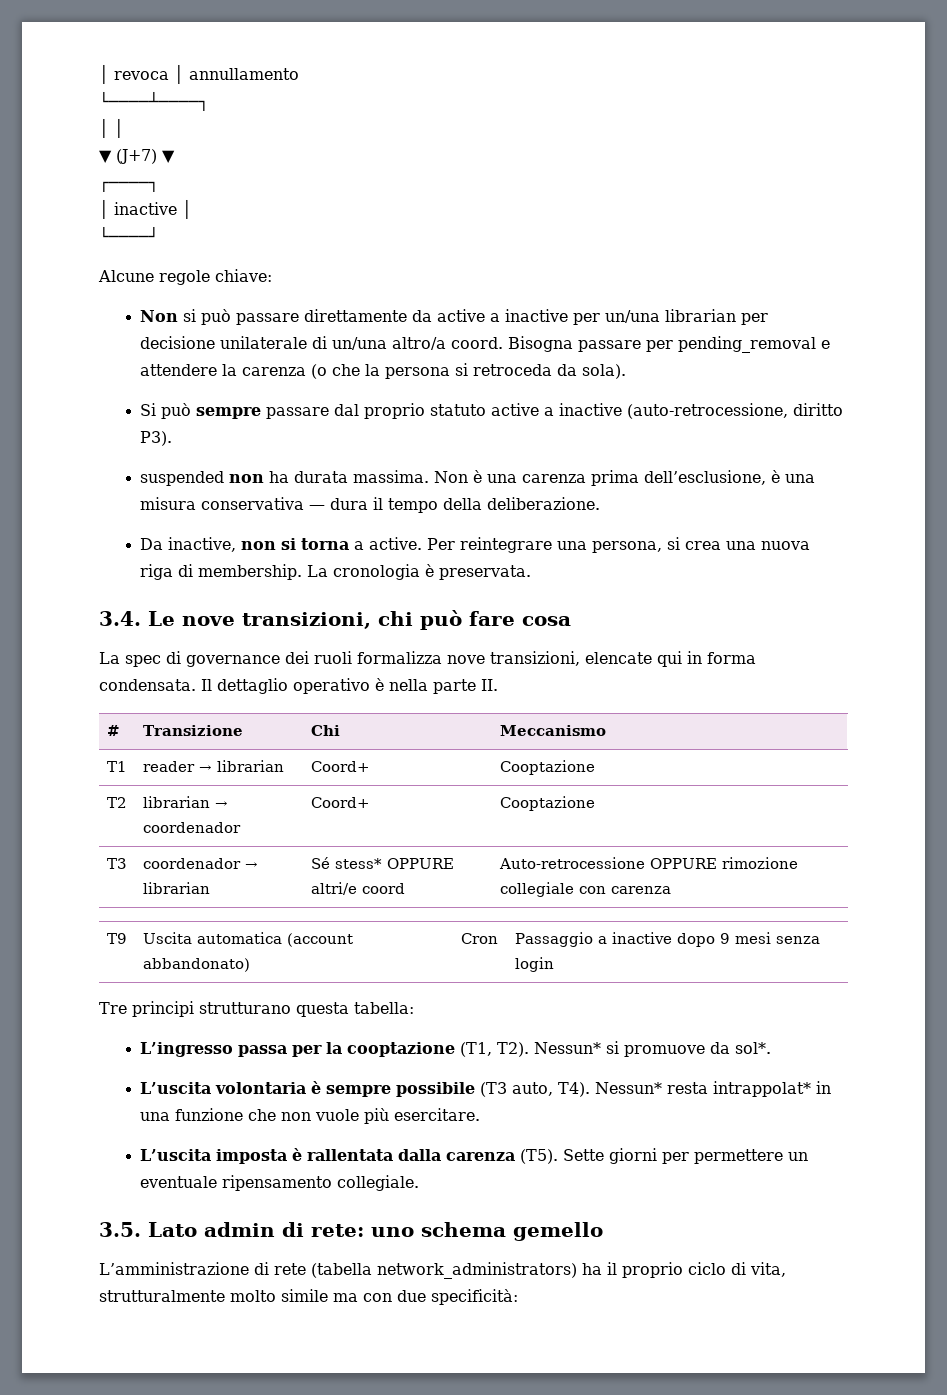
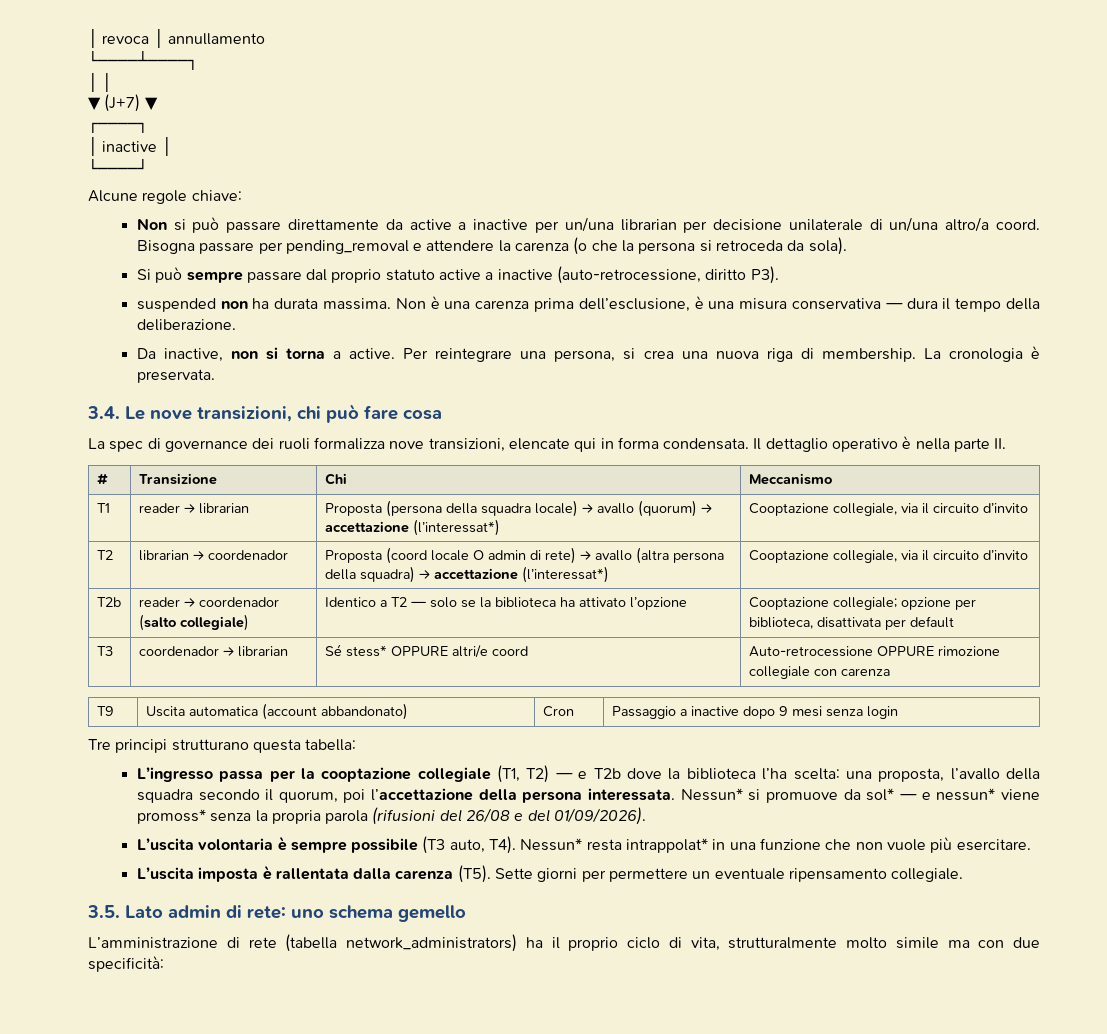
[310,761,370,772] [499,760,595,775] [106,797,127,808] [142,796,228,808] [142,822,241,833] [310,797,370,808] [499,796,595,811] Coord+ | Cooptazione // T2 | librarian → coordenador | Coord+ | Cooptazione -> [324,500,712,517] [324,519,500,536] [748,503,1028,516] [96,550,113,560] [138,550,288,561] [324,547,724,564] [324,566,609,583] [748,550,1028,563] [96,597,121,607] [138,597,279,607] [138,614,249,631] [324,597,687,610] [748,597,976,610] [748,616,954,630] Proposta (persona della squadra locale) → avallo (quorum) → accettazione (l’interessat*) | Cooptazione collegiale, via il circuito d’invito // T2 | librarian → coordenador | Proposta (coord locale O admin di rete) → avallo (altra persona della squadra) → accettazione (l’interessat*) | Cooptazione collegiale, via il circuito d’invito // T2b | reader → coordenador (salto collegiale) | Identico a T2 — solo se la biblioteca ha attivato l’opzione | Cooptazione collegiale; opzione per biblioteca, disattivata per default
[460,1041,772,1057] (T1, T2). Nessun* si promuove da sol*. -> [417,765,1041,783] [136,788,1040,803] [136,807,647,825] collegiale (T1, T2) — e T2b dove la biblioteca l’ha scelta: una proposta, l’avallo della squadra secondo il quorum, poi l’accettazione della persona interessata. Nessun* si promuove da sol* — e nessun* viene promoss* senza la propria parola (rifusioni del 26/08 e del 01/09/2026).

